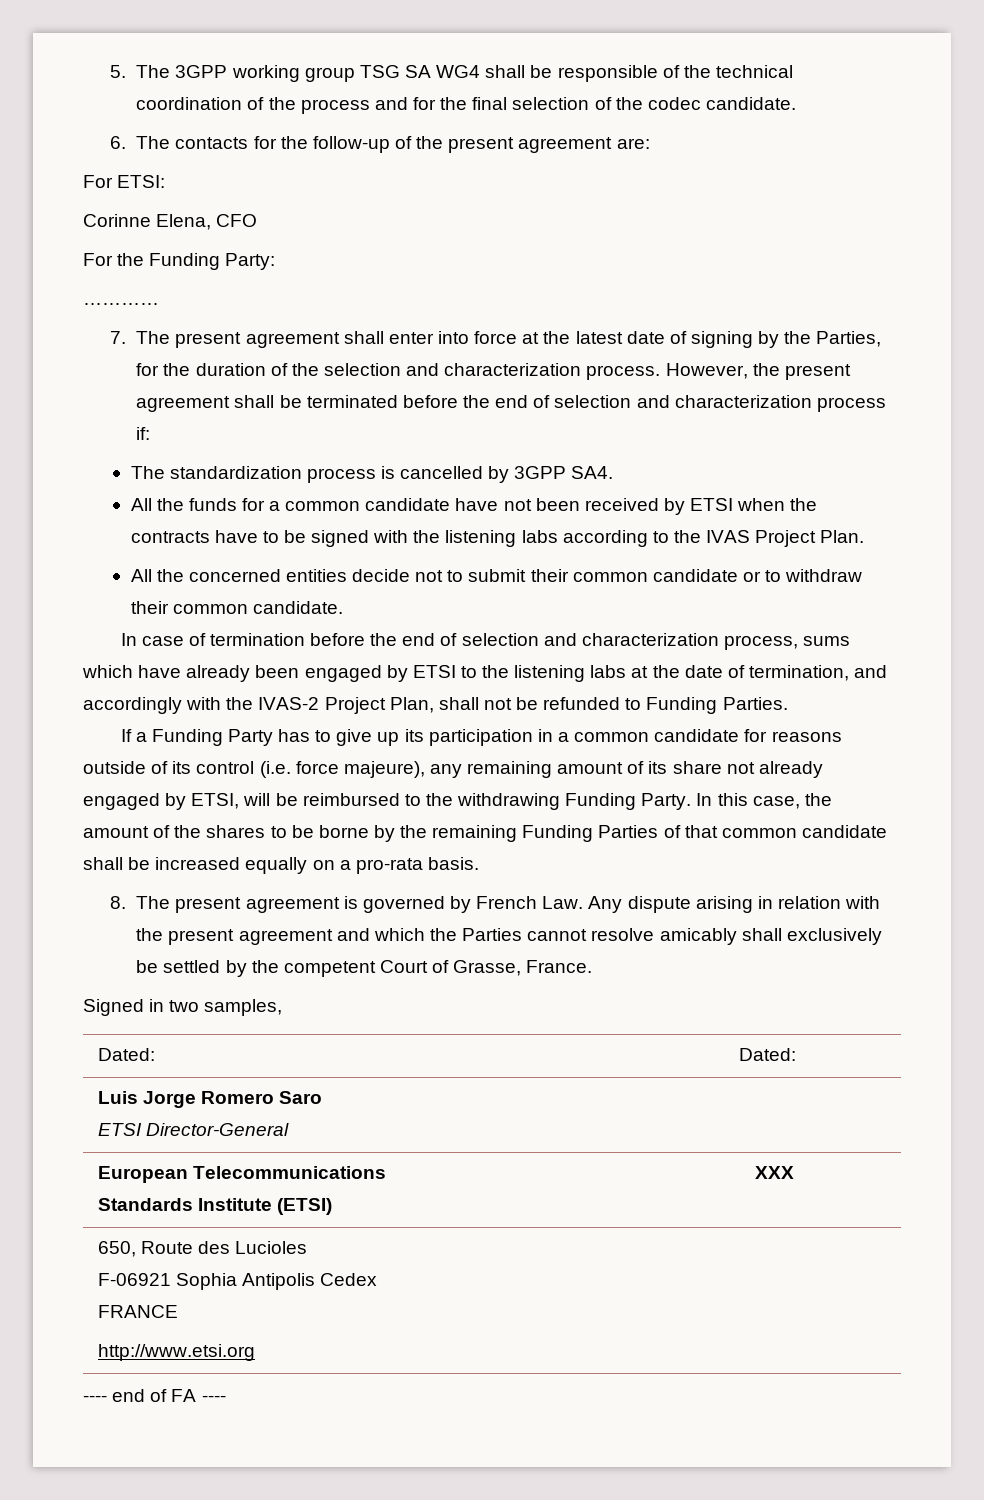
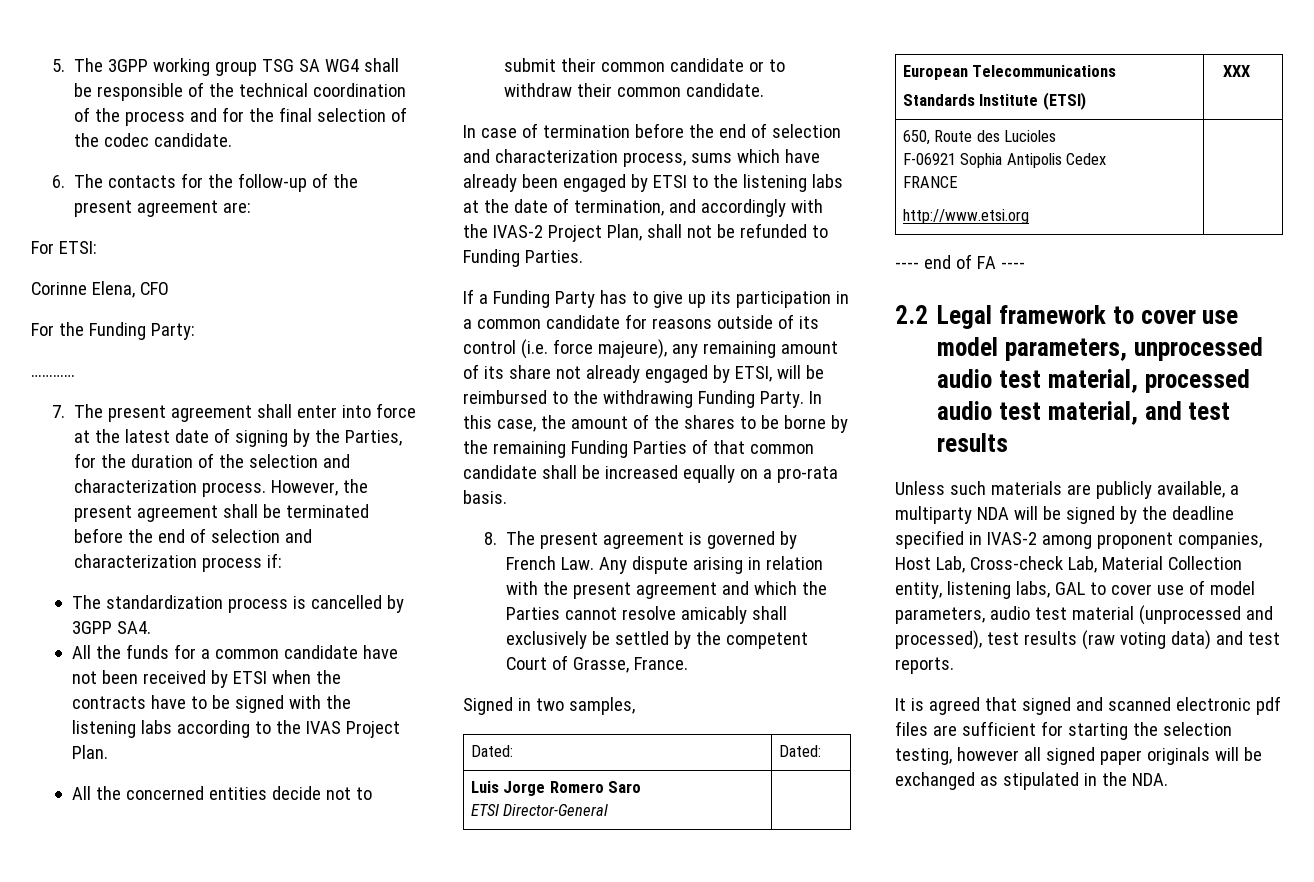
(226, 1398) none -> [895,305,1239,329] [937,337,1263,361] [937,369,1250,393] [937,401,1231,425] [937,433,1009,452] [895,481,1239,499] [895,506,1234,524] [895,530,1262,549] [895,556,1242,573] [895,580,1255,599] [895,605,1273,625] [895,630,1280,650] [895,657,954,674] [895,696,1281,715] [895,721,1232,740] [895,747,1262,765] [895,772,1168,790] // 2.2 Legal framework to cover use model parameters, unprocessed audio test material, processed audio test material, and test results // Unless such materials are publicly available, a multiparty NDA will be signed by the deadline specified in IVAS-2 among proponent companies, Host Lab, Cross-check Lab, Material Collection entity, listening labs, GAL to cover use of model parameters, audio test material (unprocessed and processed), test results (raw voting data) and test reports. // It is agreed that signed and scanned electronic pdf files are sufficient for starting the selection testing, however all signed paper originals will be exchanged as stipulated in the NDA.

